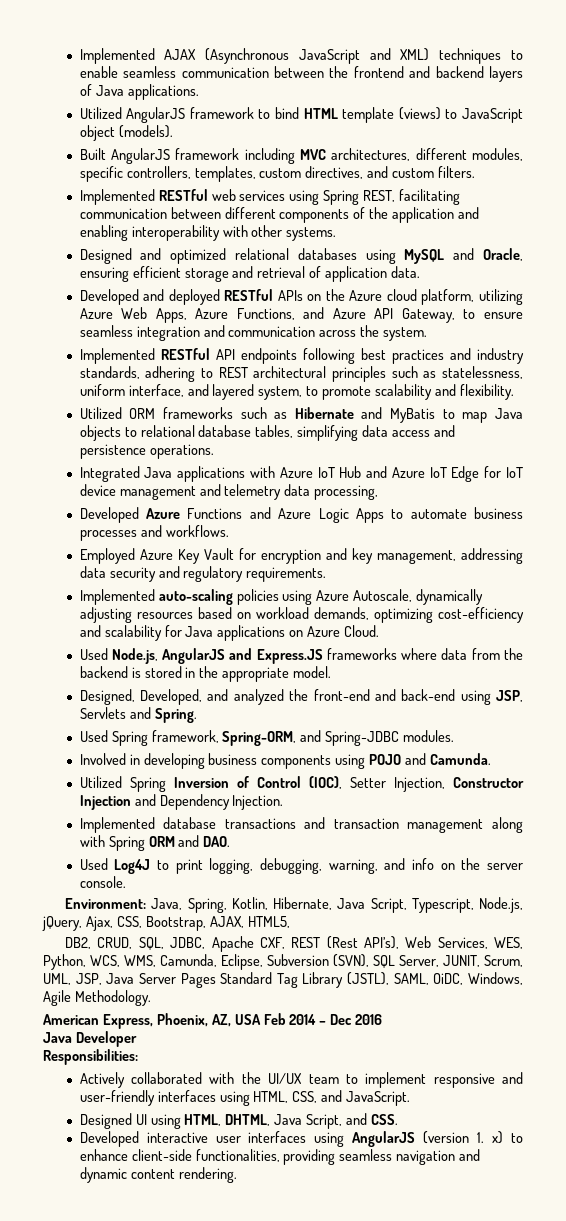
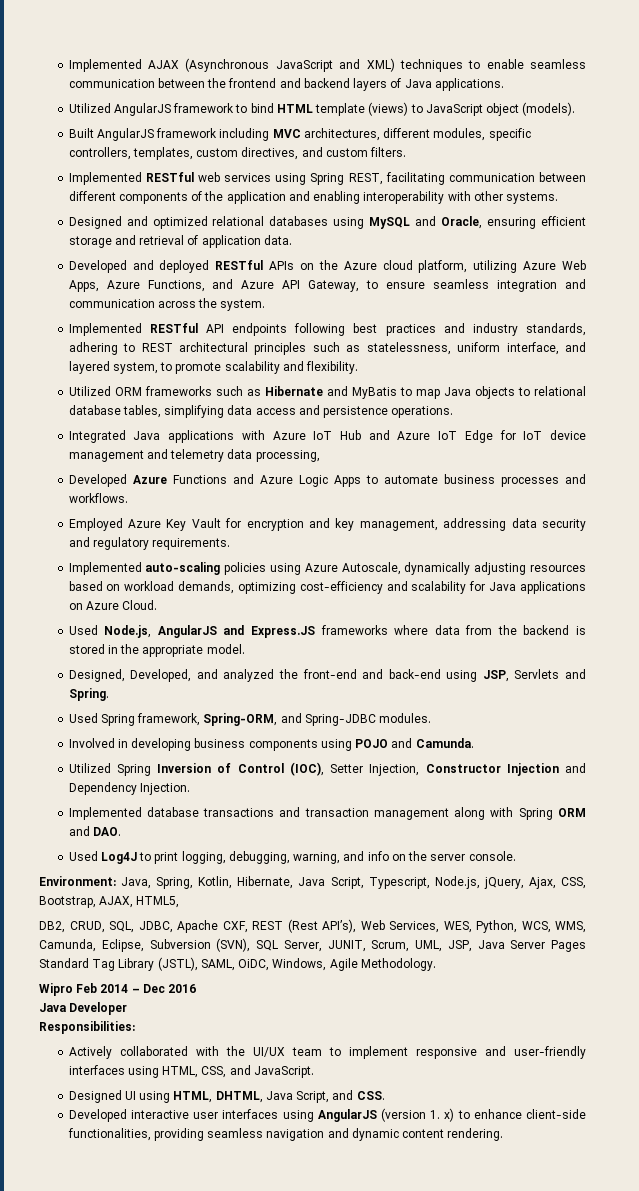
[43,1013,261,1029] American Express, Phoenix, AZ, USA -> [39,983,73,996] Wipro

